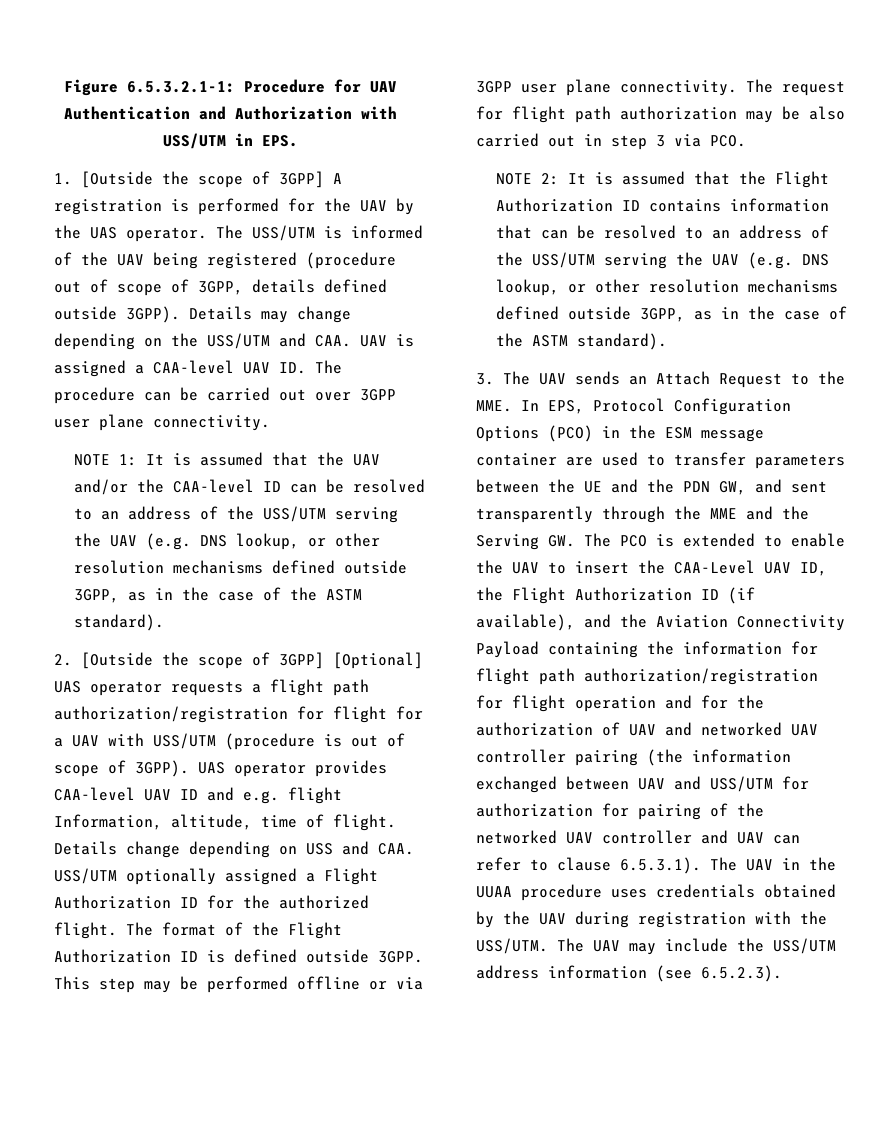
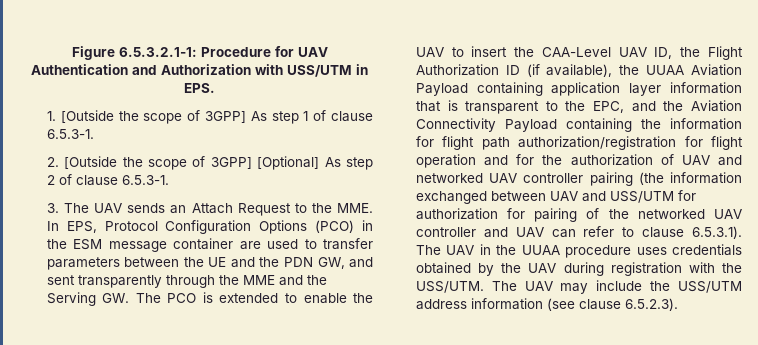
[333,173,343,184] [54,198,415,215] [54,225,424,242] [54,252,397,269] [54,279,388,296] [54,306,352,323] [54,333,415,350] [54,360,343,377] [54,387,397,404] [54,414,271,431] [74,452,381,466] [74,479,426,495] [74,506,399,523] [74,533,381,550] [74,560,408,574] [74,587,363,603] [74,614,165,631] A registration is performed for the UAV by the UAS operator. The USS/UTM is informed of the UAV being registered (procedure out of scope of 3GPP, details defined outside 3GPP). Details may change depending on the USS/UTM and CAA. UAV is assigned a CAA-level UAV ID. The procedure can be carried out over 3GPP user plane connectivity. // NOTE 1: It is assumed that the UAV and/or the CAA-level ID can be resolved to an address of the USS/UTM serving the UAV (e.g. DNS lookup, or other resolution mechanisms defined outside 3GPP, as in the case of the ASTM standard). -> [250,110,373,124] [46,129,94,139] As step 1 of clause 6.5.3-1.
[54,679,370,696] [54,706,424,723] [54,733,406,750] [54,760,388,777] [54,787,343,804] [54,814,397,831] [54,841,415,858] [54,868,379,885] [54,895,370,909] [54,922,343,939] [54,949,424,963] [54,976,424,993] [476,79,846,96] [476,106,846,123] [476,133,747,150] [496,171,830,188] [496,198,830,212] [496,225,830,239] [496,252,830,269] [496,279,839,296] [496,306,848,322] [496,333,668,350] UAS operator requests a flight path authorization/registration for flight for a UAV with USS/UTM (procedure is out of scope of 3GPP). UAS operator provides CAA-level UAV ID and e.g. flight Information, altitude, time of flight. Details change depending on USS and CAA. USS/UTM optionally assigned a Flight Authorization ID for the authorized flight. The format of the Flight Authorization ID is defined outside 3GPP. This step may be performed offline or via 3GPP user plane connectivity. The request for flight path authorization may be also carried out in step 3 via PCO. // NOTE 2: It is assumed that the Flight Authorization ID contains information that can be resolved to an address of the USS/UTM serving the UAV (e.g. DNS lookup, or other resolution mechanisms defined outside 3GPP, as in the case of the ASTM standard). -> [324,157,373,170] [46,174,169,186] As step 2 of clause 6.5.3-1.
(576, 622) none -> [619,64,742,76] [415,82,742,96] [415,100,625,114] the UUAA Aviation Payload containing application layer information that is transparent to the EPC,
(693, 973) none -> [578,299,621,310] clause

